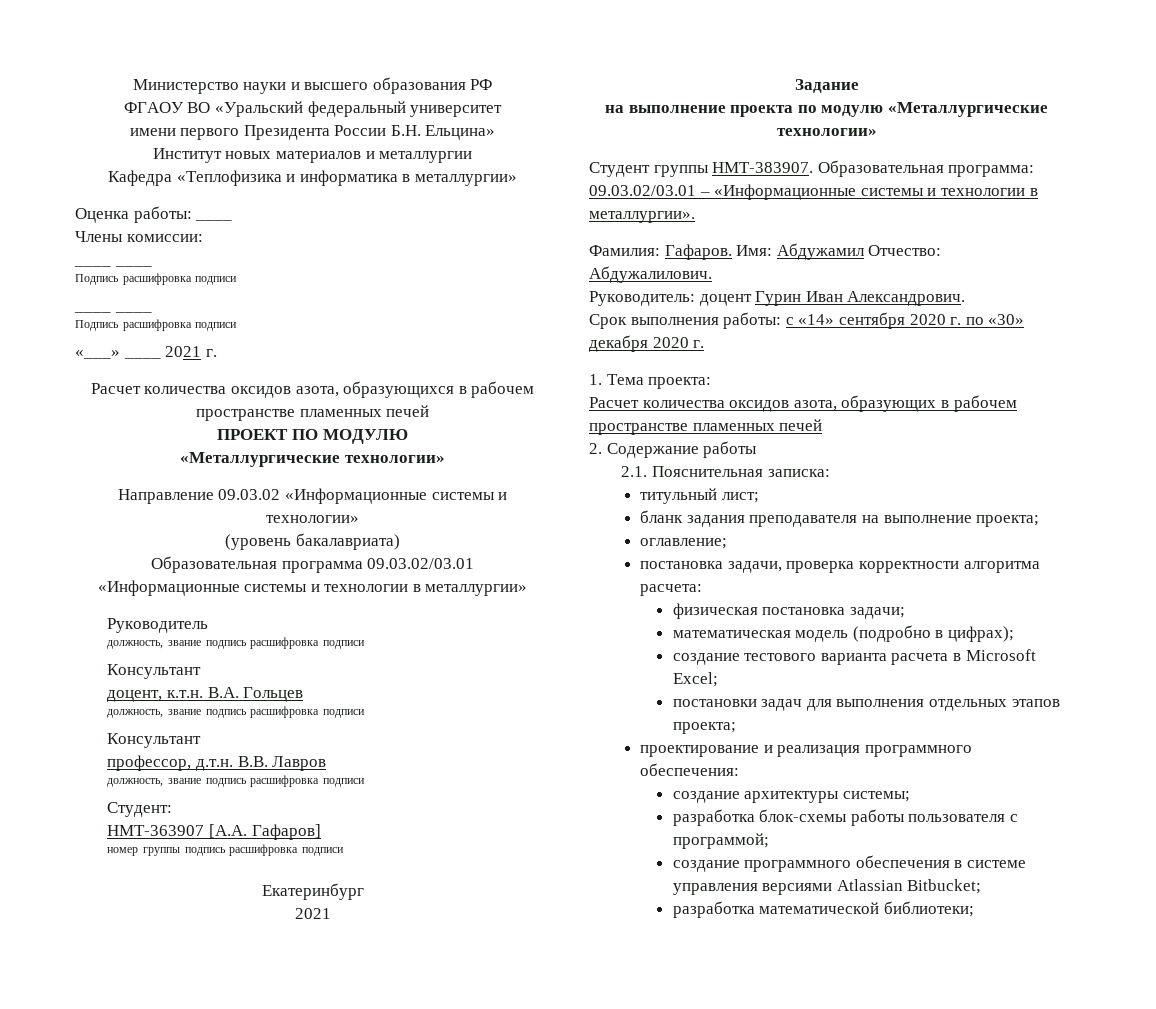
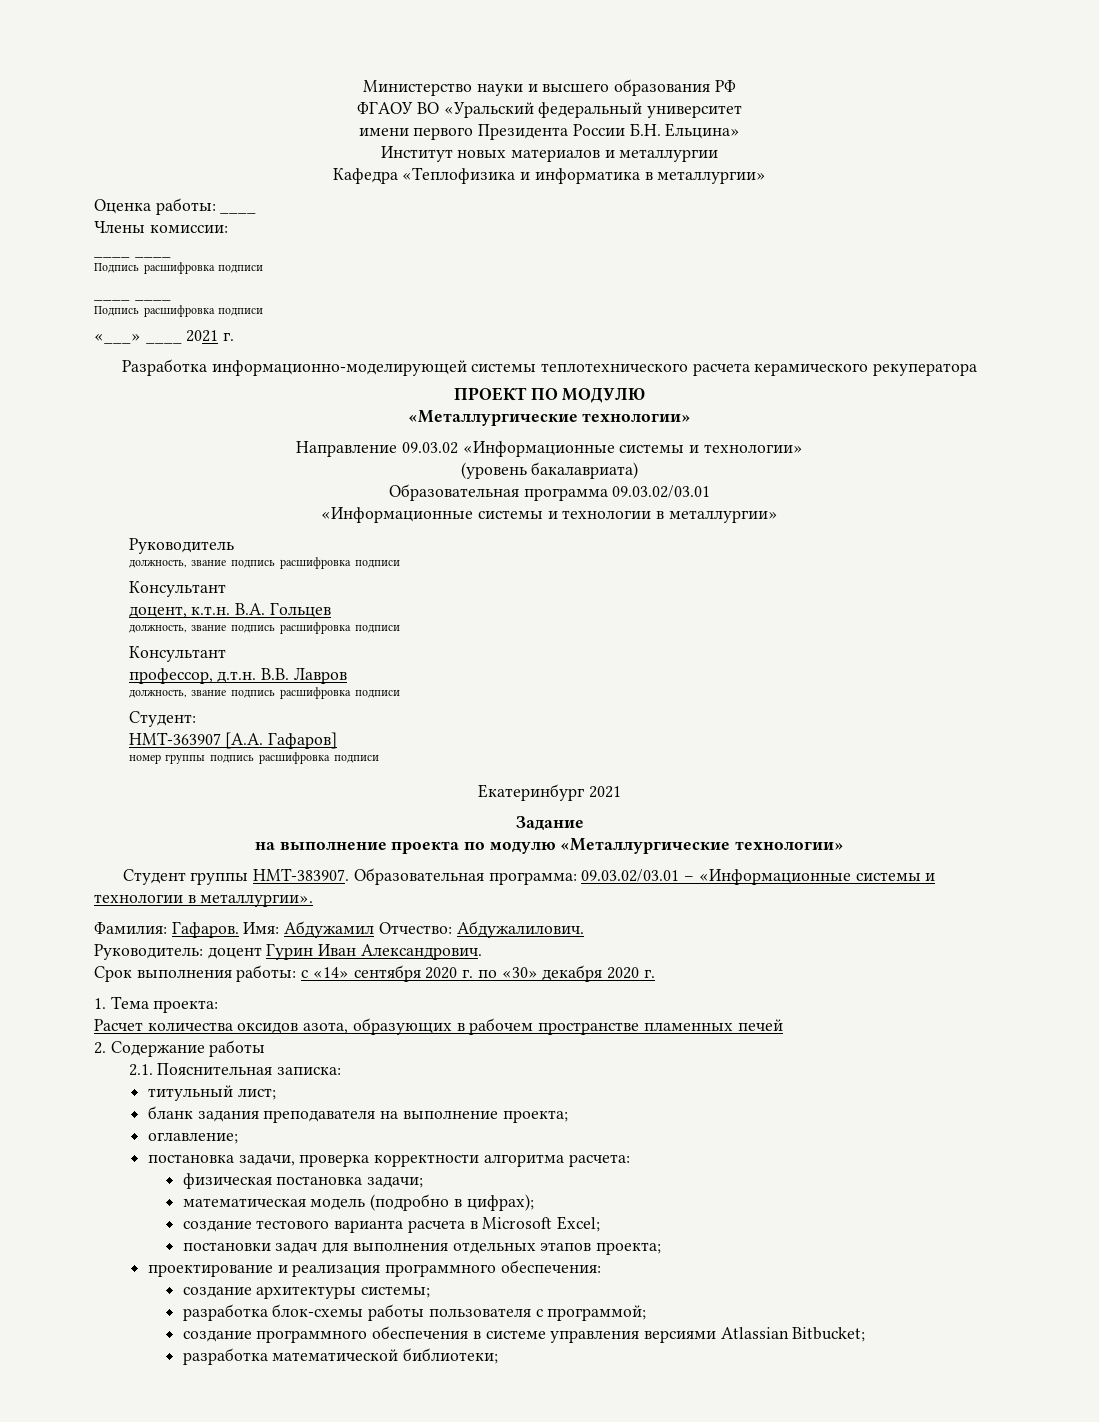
[90,381,535,398] [195,405,430,421] Расчет количества оксидов азота, образующихся в рабочем пространстве пламенных печей -> [121,359,978,376] Разработка информационно-моделирующей системы теплотехнического расчета керамического рекуператора
(364, 891) // -> (585, 792) none

